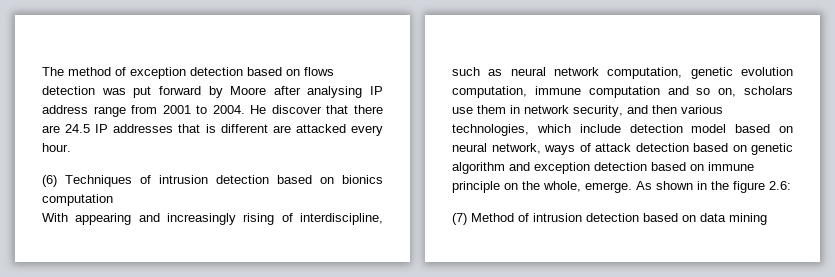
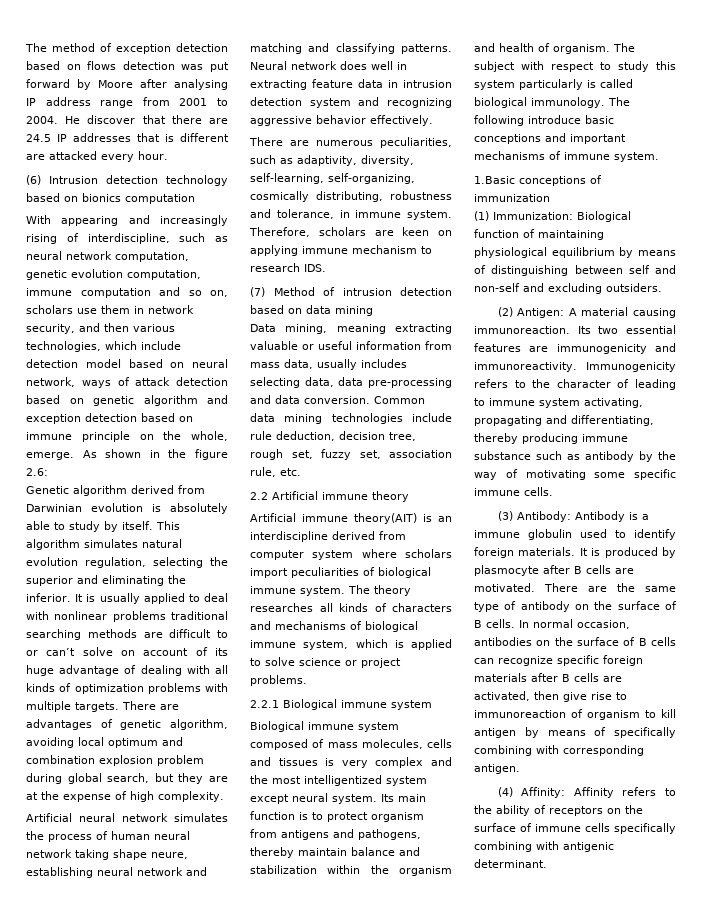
[65,175,269,187] Techniques of intrusion detection -> [49,175,228,186] Intrusion detection technology
(791, 185) none -> [26,485,205,496] [26,503,228,514] [26,521,180,532] [26,539,182,550] [26,557,228,568] [26,575,186,586] [26,593,228,604] [26,611,228,622] [26,629,228,640] [26,647,228,656] [26,665,228,676] [26,683,228,694] [26,701,179,712] [26,719,228,730] [26,737,183,748] [26,755,204,766] [26,773,228,784] [26,791,224,802] [26,813,228,822] [26,831,190,842] [26,849,188,860] [26,867,207,878] [250,43,452,54] [250,61,407,70] [250,79,452,90] [250,97,452,108] [250,115,433,126] [249,137,452,148] [250,155,414,166] [250,173,415,184] [250,191,452,202] [250,209,452,220] [249,227,452,237] [250,245,432,256] [250,263,326,272] // Genetic algorithm derived from Darwinian evolution is absolutely able to study by itself. This algorithm simulates natural evolution regulation, selecting the superior and eliminating the inferior. It is usually applied to deal with nonlinear problems traditional searching methods are difficult to or can’t solve on account of its huge advantage of dealing with all kinds of optimization problems with multiple targets. There are advantages of genetic algorithm, avoiding local optimum and combination explosion problem during global search, but they are at the expense of high complexity. // Artificial neural network simulates the process of human neural network taking shape neure, establishing neural network and matching and classifying patterns. Neural network does well in extracting feature data in intrusion detection system and recognizing aggressive behavior effectively. // There are numerous peculiarities, such as adaptivity, diversity, self-learning, self-organizing, cosmically distributing, robustness and tolerance, in immune system. Therefore, scholars are keen on applying immune mechanism to research IDS.
(767, 219) none -> [250,324,452,334] [250,341,452,350] [250,359,407,370] [250,377,452,388] [250,395,425,404] [250,413,452,424] [250,431,416,441] [250,449,452,460] [250,467,301,477] [250,491,409,502] [250,513,452,524] [250,531,406,542] [250,549,452,560] [250,567,431,578] [250,585,411,596] [250,603,452,612] [250,621,418,632] [250,639,452,650] [250,657,401,668] [250,675,307,686] [250,699,432,710] [250,721,399,732] [250,739,452,750] [250,757,452,768] [250,775,427,786] [250,793,426,804] [250,811,424,822] [250,829,421,840] [250,847,420,858] [250,865,452,876] [474,43,635,54] [474,61,676,72] [474,79,633,90] [474,97,630,108] [474,115,614,126] [474,133,626,144] [474,151,659,162] [474,175,602,186] [474,194,550,202] [474,211,631,222] [474,229,604,240] [474,247,676,258] [474,265,676,276] [474,283,662,294] [497,307,676,318] [474,325,676,334] [474,343,676,354] [474,362,676,372] [474,379,676,390] [474,398,643,408] [474,415,654,426] [474,433,628,444] [474,451,676,462] [474,469,676,480] [474,487,553,496] [497,511,649,522] [474,529,676,540] [474,547,676,558] [474,565,634,576] [474,583,676,592] [474,601,677,612] [474,619,630,629] [474,637,676,646] [474,655,643,666] [474,673,622,682] [474,691,627,702] [474,709,676,720] [474,727,676,738] [474,745,644,756] [474,764,520,774] [497,787,676,798] [474,805,643,816] [474,823,676,834] [474,841,614,852] [474,859,547,868] // Data mining, meaning extracting valuable or useful information from mass data, usually includes selecting data, data pre-processing and data conversion. Common data mining technologies include rule deduction, decision tree, rough set, fuzzy set, association rule, etc. // 2.2 Artificial immune theory // Artificial immune theory(AIT) is an interdiscipline derived from computer system where scholars import peculiarities of biological immune system. The theory researches all kinds of characters and mechanisms of biological immune system, which is applied to solve science or project problems. // 2.2.1 Biological immune system // Biological immune system composed of mass molecules, cells and tissues is very complex and the most intelligentized system except neural system. Its main function is to protect organism from antigens and pathogens, thereby maintain balance and stabilization within the organism and health of organism. The subject with respect to study this system particularly is called biological immunology. The following introduce basic conceptions and important mechanisms of immune system. // 1.Basic conceptions of immunization // (1) Immunization: Biological function of maintaining physiological equilibrium by means of distinguishing between self and non-self and excluding outsiders. // (2) Antigen: A material causing immunoreaction. Its two essential features are immunogenicity and immunoreactivity. Immunogenicity refers to the character of leading to immune system activating, propagating and differentiating, thereby producing immune substance such as antibody by the way of motivating some specific immune cells. // (3) Antibody: Antibody is a immune globulin used to identify foreign materials. It is produced by plasmocyte after B cells are motivated. There are the same type of antibody on the surface of B cells. In normal occasion, antibodies on the surface of B cells can recognize specific foreign materials after B cells are activated, then give rise to immunoreaction of organism to kill antigen by means of specifically combining with corresponding antigen. // (4) Affinity: Affinity refers to the ability of receptors on the surface of immune cells specifically combining with antigenic determinant.

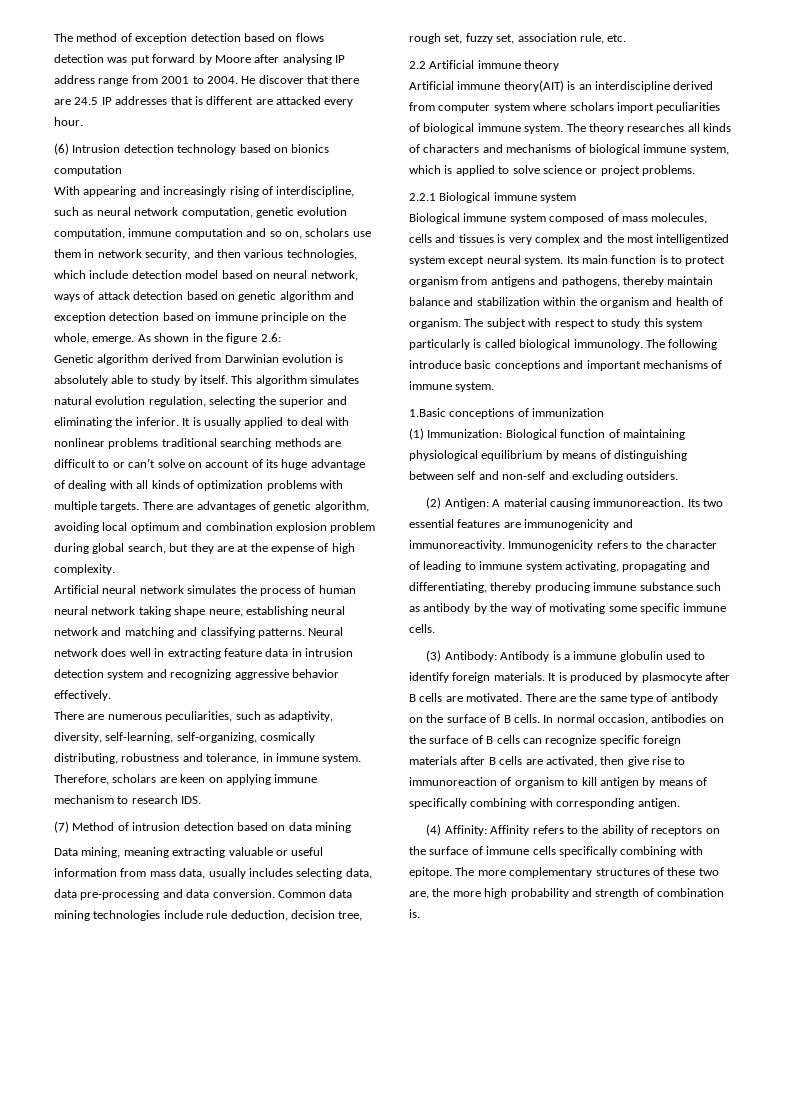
[563,842,614,852] [474,859,547,868] antigenic determinant. -> [409,867,719,878] [409,888,724,899] [409,909,420,918] epitope. The more complementary structures of these two are, the more high probability and strength of combination is.

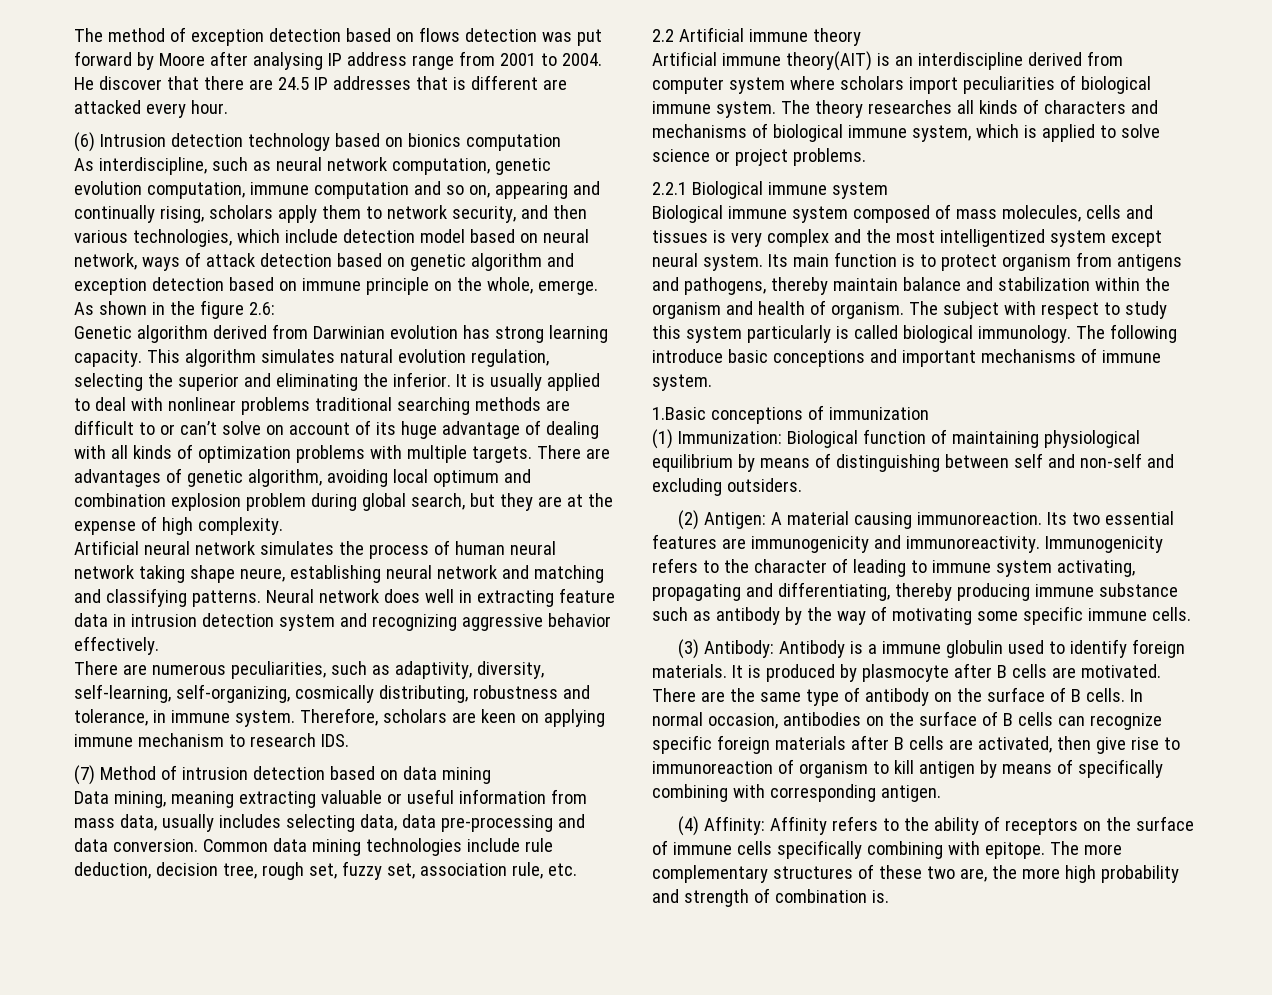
[54,186,273,197] With appearing and increasingly rising of -> [74,158,94,171] As
[305,228,371,237] [54,249,95,258] scholars use them in -> [494,181,600,199] [74,205,382,223] appearing and continually rising, scholars apply them to
[335,354,344,363] [54,375,228,386] is absolutely able to study by itself. -> [462,325,608,343] [74,350,142,367] has strong learning capacity.

